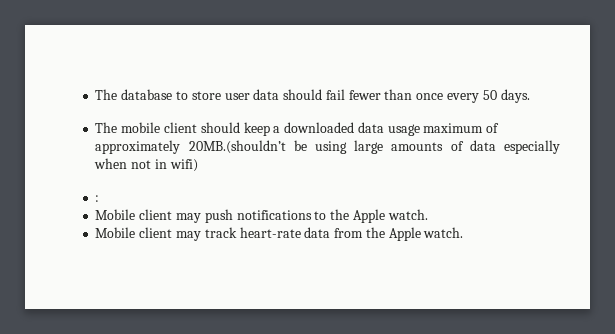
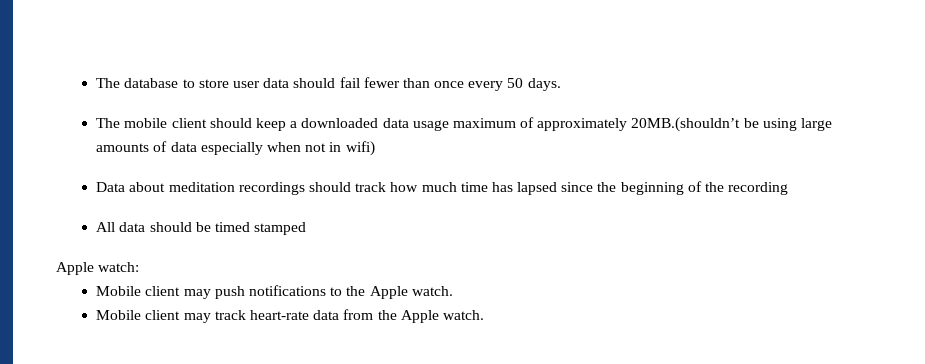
[95,195,100,202] : -> [96,181,789,195] [96,222,307,235] [56,262,140,275] Data about meditation recordings should track how much time has lapsed since the beginning of the recording // All data should be timed stamped // Apple watch:

